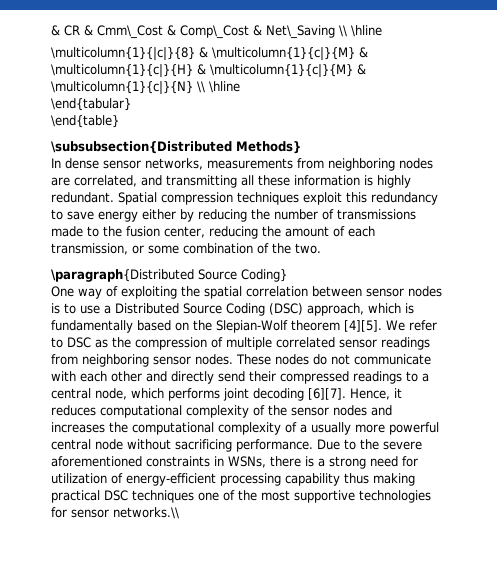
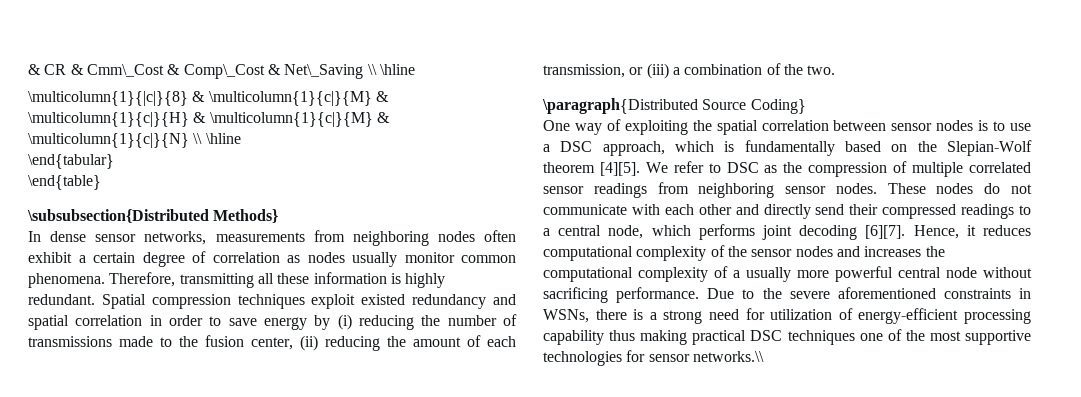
[51,175,162,187] are correlated, and -> [484,230,516,242] [28,251,516,267] [28,272,176,288] often exhibit a certain degree of correlation as nodes usually monitor common phenomena. Therefore,
[346,192,438,205] this redundancy -> [361,294,516,309] [28,315,204,330] existed redundancy and spatial correlation in order
[142,209,194,222] either by -> [314,314,352,330] by (i)
(205, 232) none -> [300,335,318,351] (ii)
[148,245,179,254] some -> [646,63,680,79] (iii) a
[115,303,303,316] Distributed Source Coding (DSC) -> [560,141,593,152] DSC

